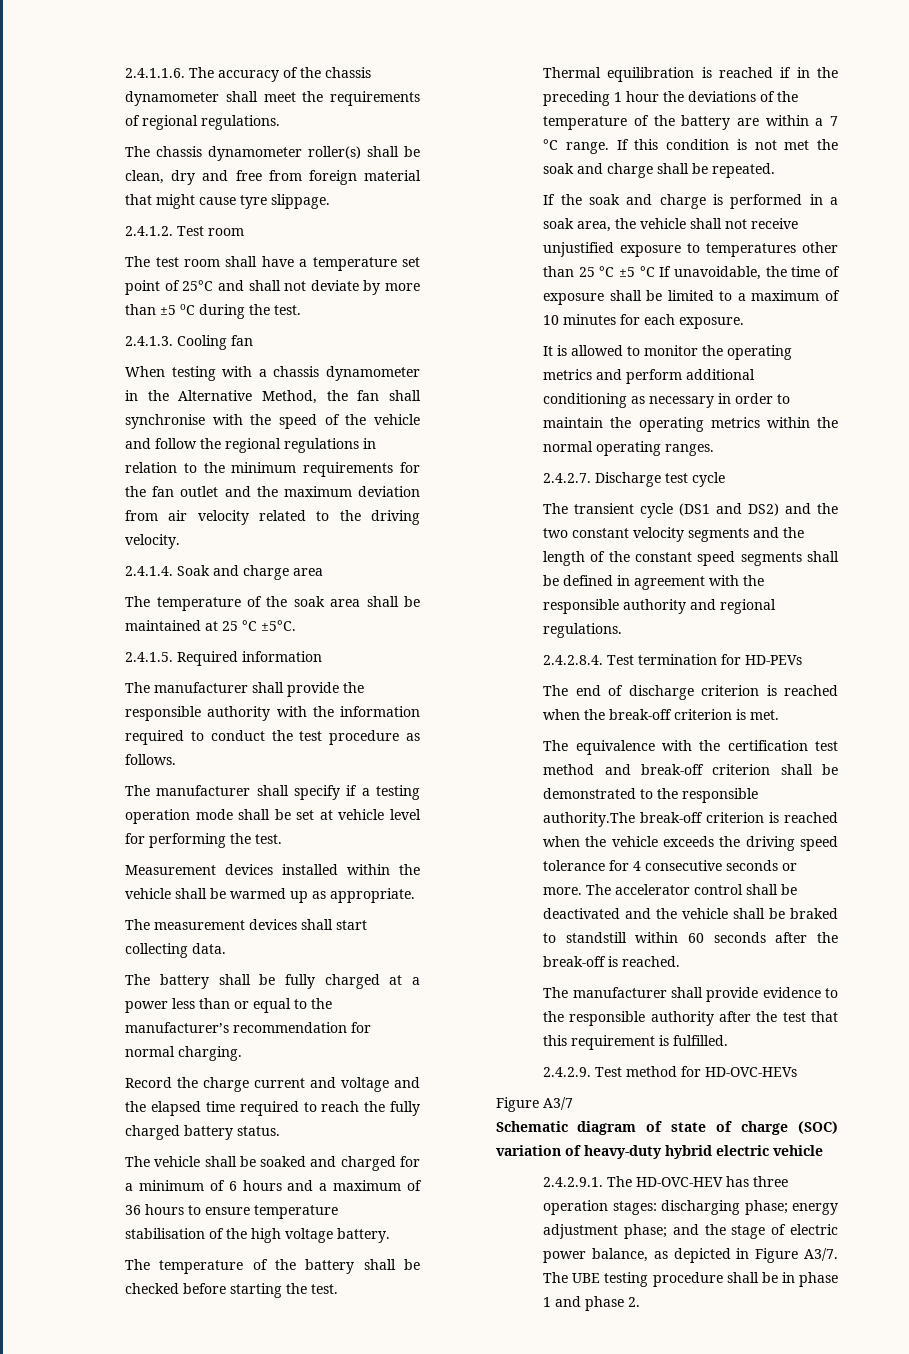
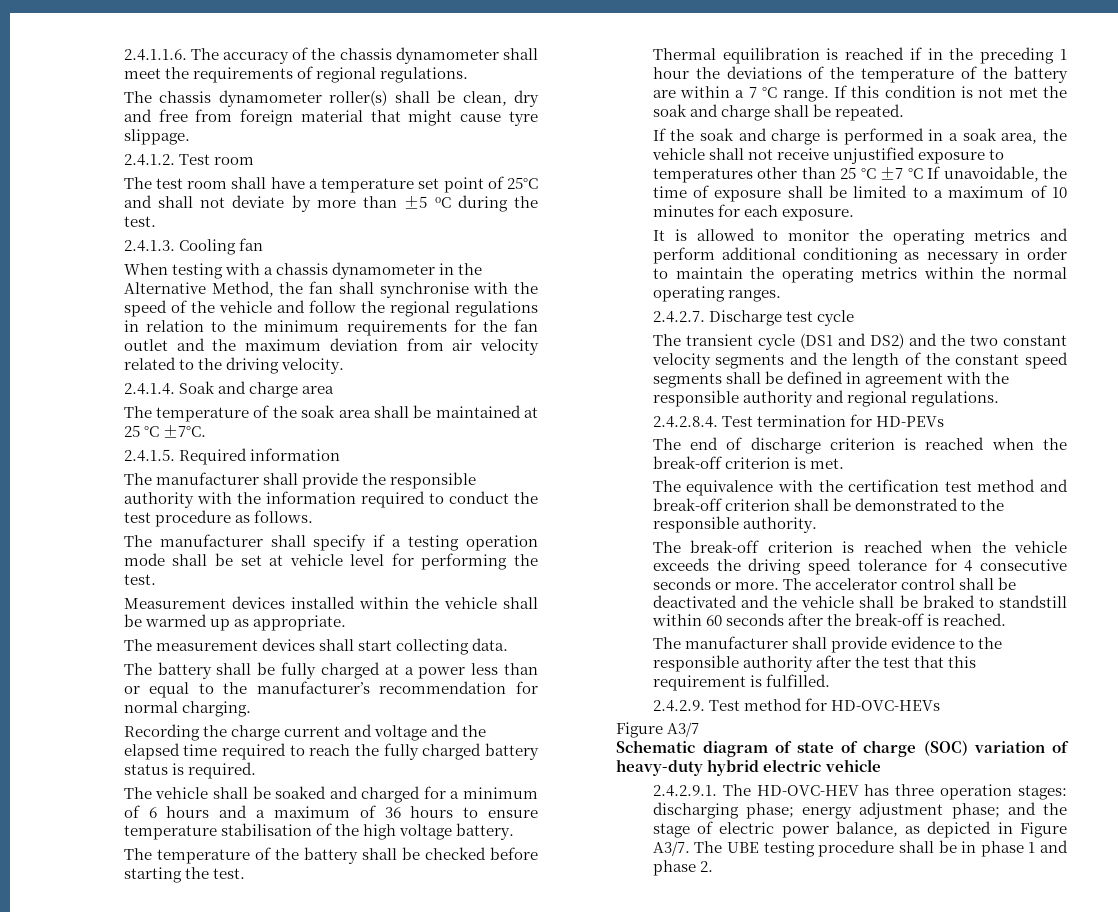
[261,620,297,631] ±5°C. -> [162,425,206,438] ±7°C.
[125,1077,173,1088] Record -> [123,724,200,741] Recording
[237,1126,281,1136] status. -> [123,762,256,779] status is required.
[619,267,636,277] ±5 -> [880,167,904,180] ±7
[543,812,636,827] authority.The -> [742,517,817,533] [652,541,681,553] authority. // The

